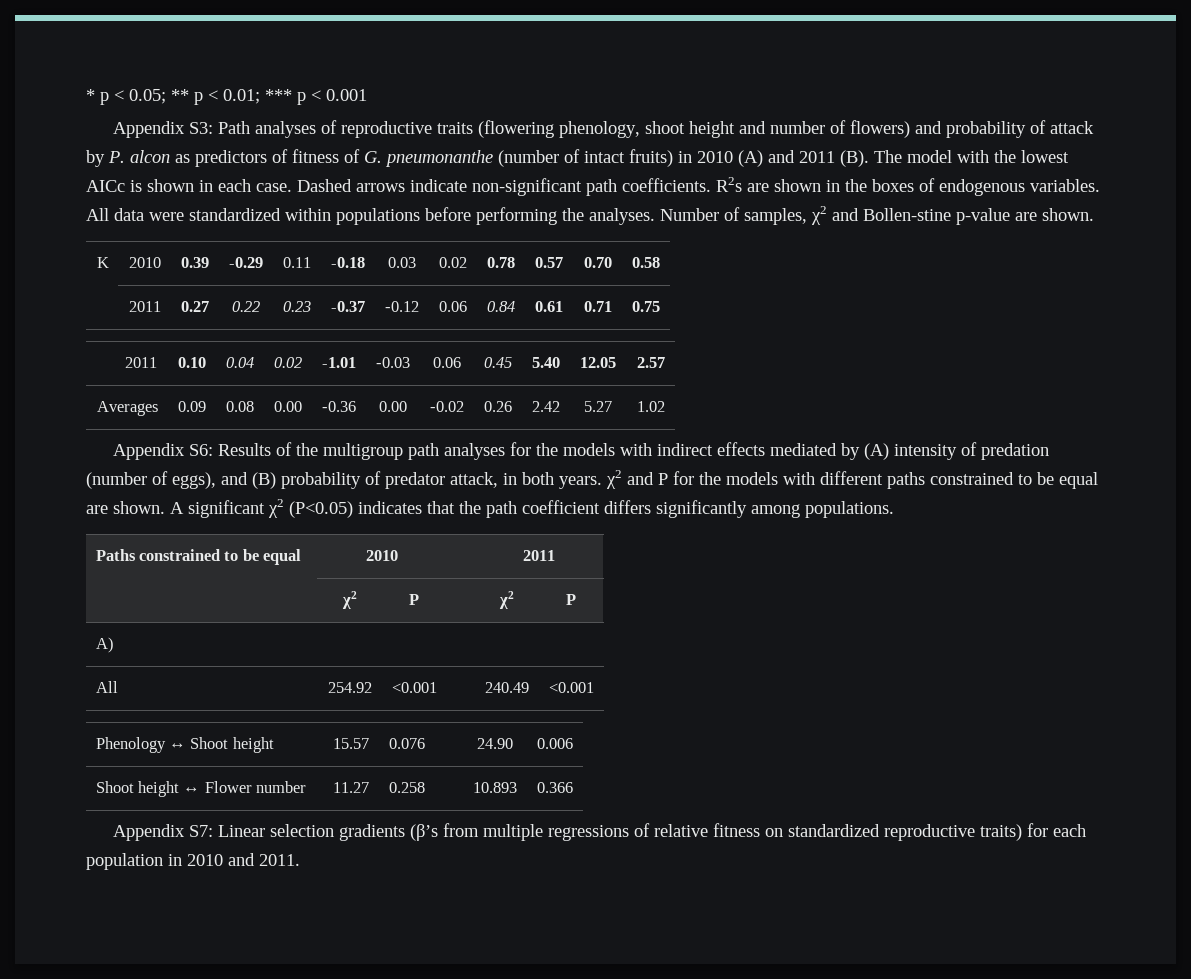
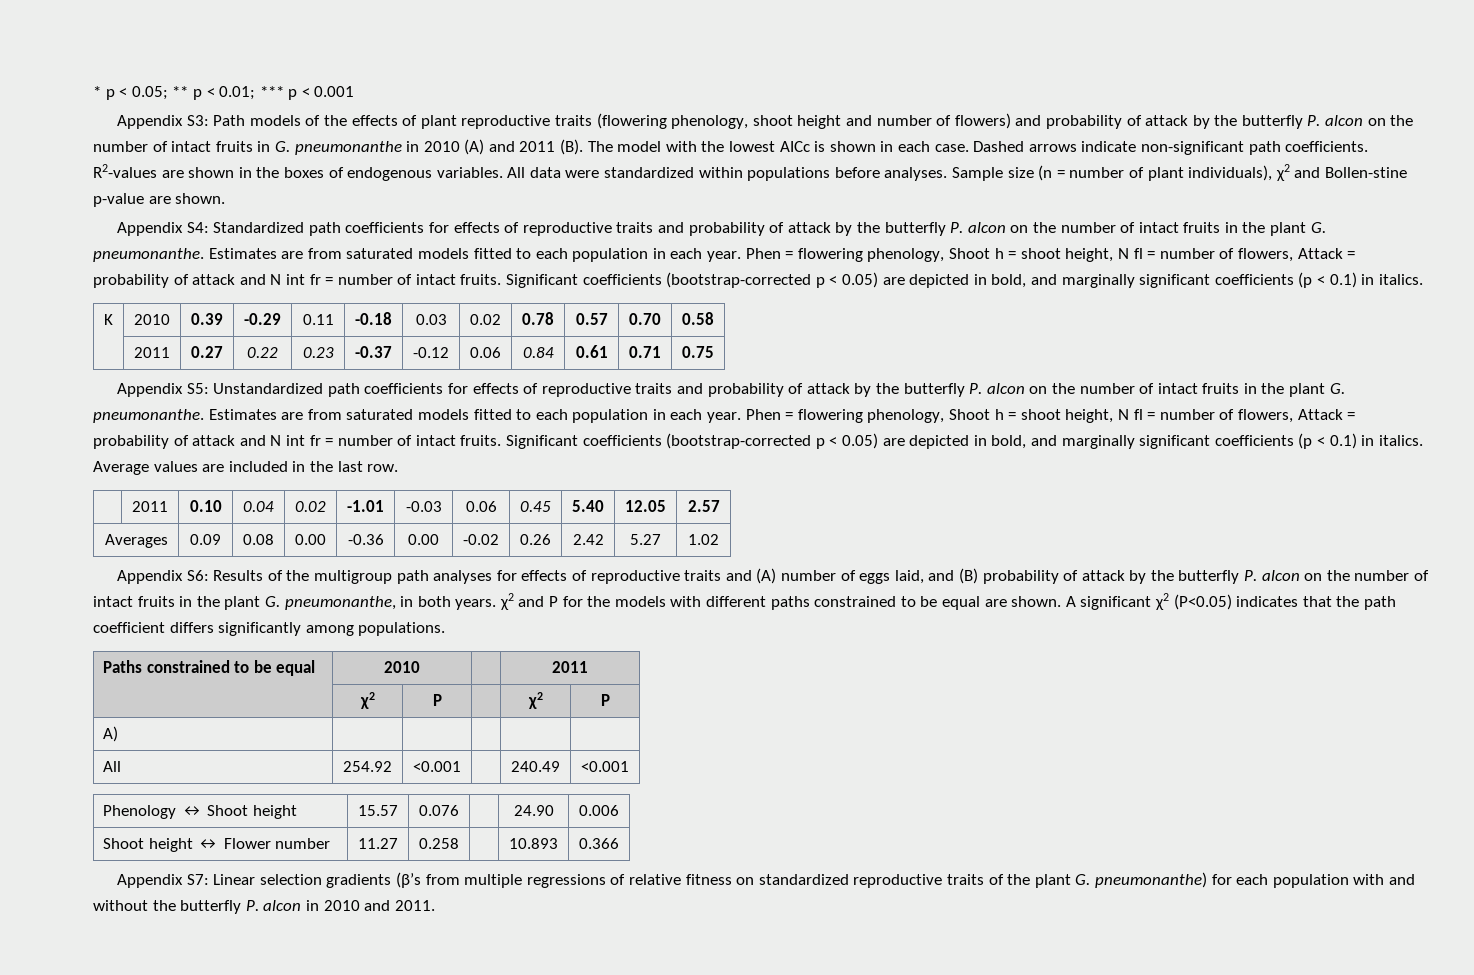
[255,120,338,138] analyses of -> [249,115,457,129] models of the effects of plant
[108,149,673,167] P. alcon as predictors of fitness of G. pneumonanthe (number of intact fruits) -> [1214,115,1414,129] [93,141,402,155] the butterfly P. alcon on the number of intact fruits in G. pneumonanthe
[716,177,742,192] R2s -> [93,164,157,178] R2-values
[476,207,807,225] performing the analyses. Number of samples, -> [884,165,1273,181] analyses. Sample size (n = number of plant individuals),
(1094, 214) none -> [117,222,1326,236] [93,248,1356,262] [93,272,1423,288] // Appendix S4: Standardized path coefficients for effects of reproductive traits and probability of attack by the butterfly P. alcon on the number of intact fruits in the plant G. pneumonanthe. Estimates are from saturated models fitted to each population in each year. Phen = flowering phenology, Shoot h = shoot height, N fl = number of flowers, Attack = probability of attack and N int fr = number of intact fruits. Significant coefficients (bootstrap-corrected p < 0.05) are depicted in bold, and marginally significant coefficients (p < 0.1) in italics.
(660, 306) none -> [117,383,1345,397] [93,409,1356,423] [93,433,1423,449] [93,461,399,475] // Appendix S5: Unstandardized path coefficients for effects of reproductive traits and probability of attack by the butterfly P. alcon on the number of intact fruits in the plant G. pneumonanthe. Estimates are from saturated models fitted to each population in each year. Phen = flowering phenology, Shoot h = shoot height, N fl = number of flowers, Attack = probability of attack and N int fr = number of intact fruits. Significant coefficients (bootstrap-corrected p < 0.05) are depicted in bold, and marginally significant coefficients (p < 0.1) in italics. Average values are included in the last row.
[536,442,1050,460] [86,471,498,489] the models with indirect effects mediated by (A) intensity of predation (number of eggs), and (B) probability of predator attack, -> [521,568,1429,584] [93,596,396,610] effects of reproductive traits and (A) number of eggs laid, and (B) probability of attack by the butterfly P. alcon on the number of intact fruits in the plant G. pneumonanthe,
[980,823,1087,841] [86,853,163,870] traits) for each population -> [946,872,1415,888] [93,900,302,914] traits of the plant G. pneumonanthe) for each population with and without the butterfly P. alcon

